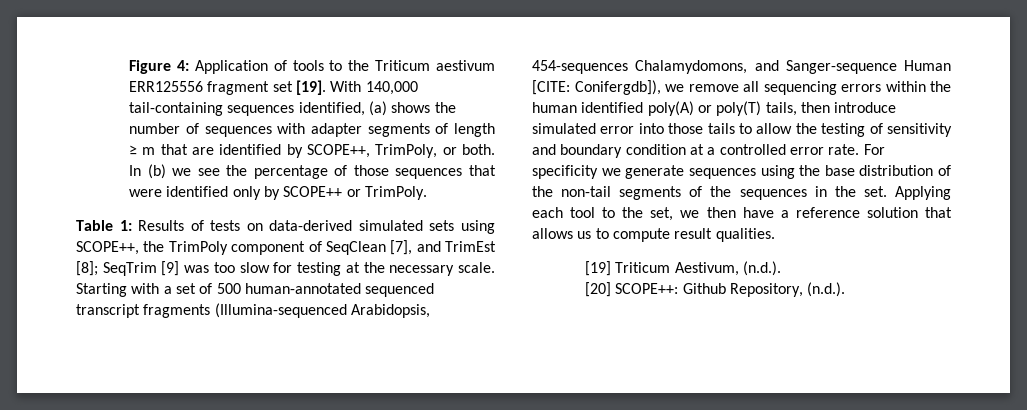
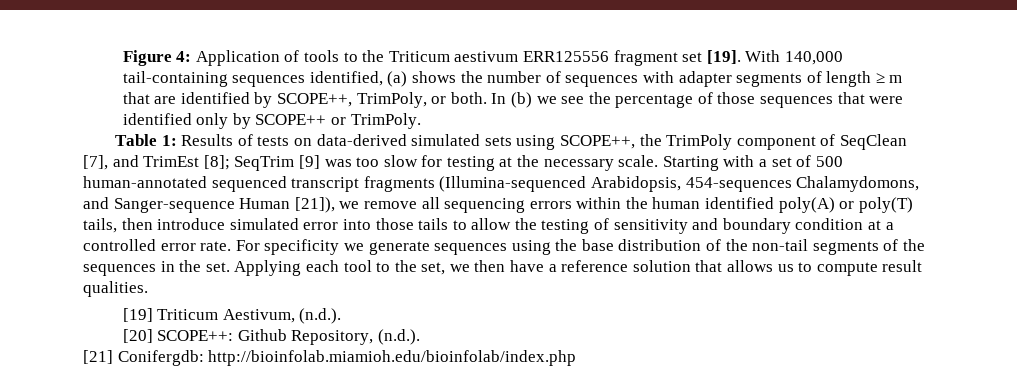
[532,80,661,95] [CITE: Conifergdb]), -> [294,197,335,213] [21]),
(846, 289) none -> [83,350,577,366] // [21] Conifergdb: http://bioinfolab.miamioh.edu/bioinfolab/index.php

